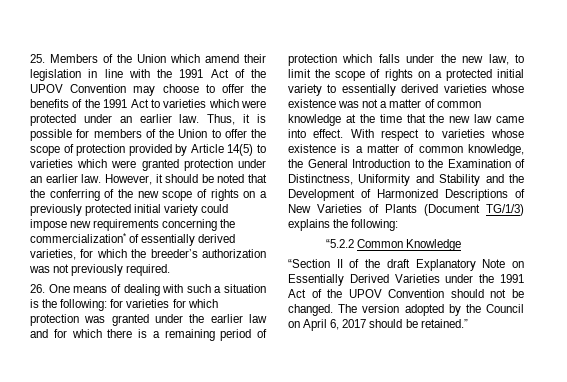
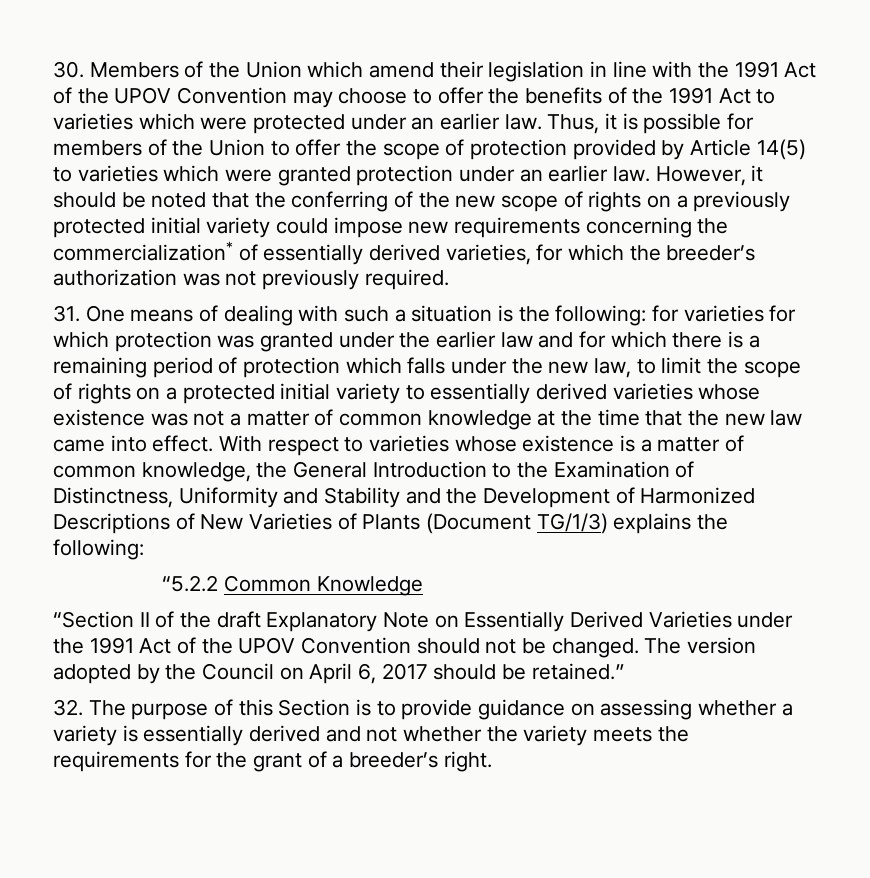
[30,54,45,63] 25. -> [53,61,84,78] 30.
[30,284,45,293] 26. -> [53,305,80,322] 31.
(468, 323) none -> [53,699,793,720] [53,725,689,746] [53,751,492,772] // 32. The purpose of this Section is to provide guidance on assessing whether a variety is essentially derived and not whether the variety meets the requirements for the grant of a breeder’s right.

